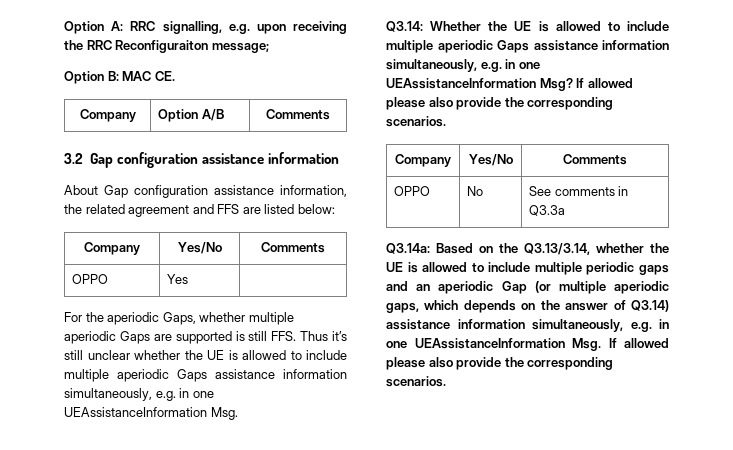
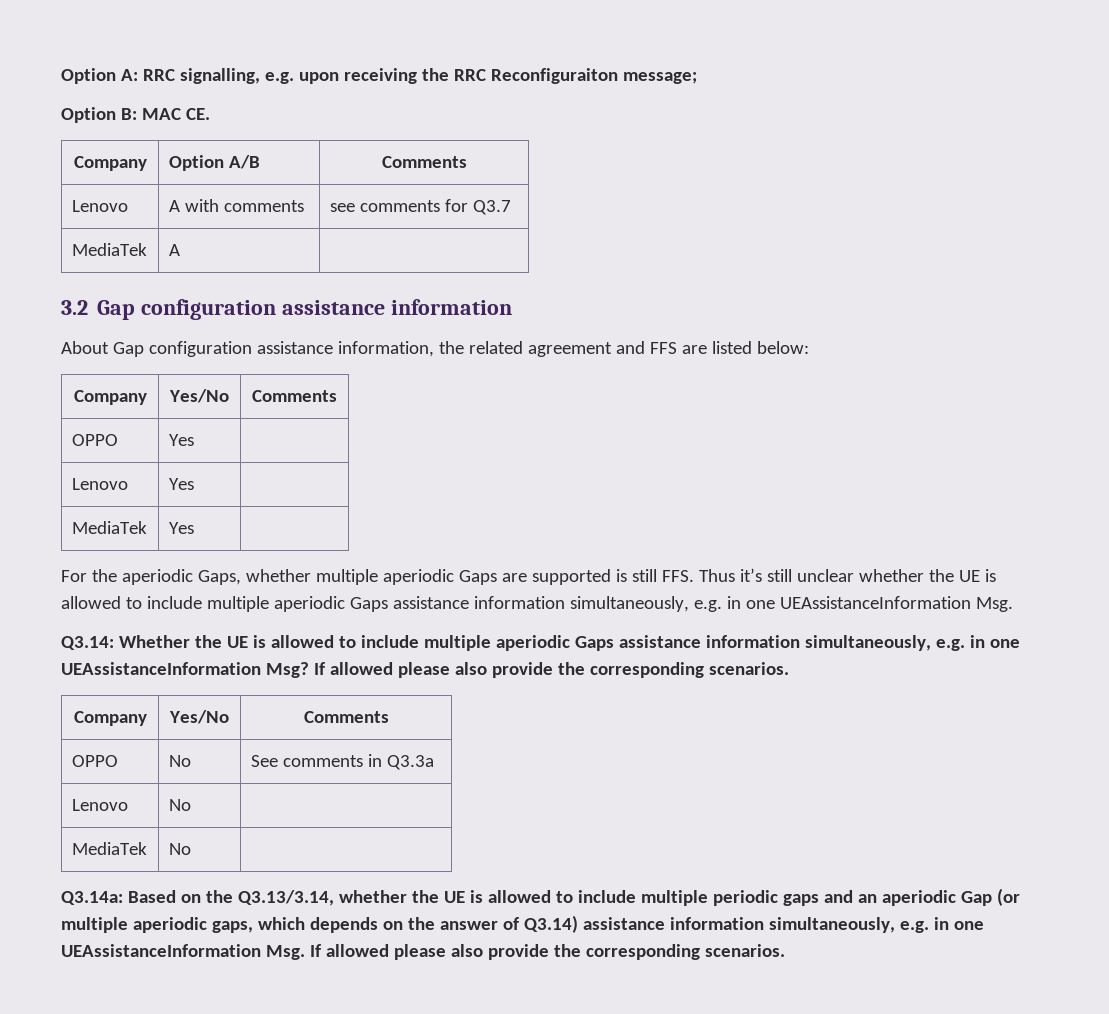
(330, 114) none -> [71,200,128,212] [168,199,304,212] [329,199,511,215] [71,243,147,256] [168,244,180,256] // Lenovo | A with comments | see comments for Q3.7 // MediaTek | A |
(189, 279) none -> [71,478,128,490] [168,478,194,490] [71,521,147,534] [168,522,194,534] // Lenovo | Yes | // MediaTek | Yes |
(566, 210) none -> [71,799,128,811] [168,799,191,811] [71,842,147,855] [168,843,191,855] // Lenovo | No | // MediaTek | No |

